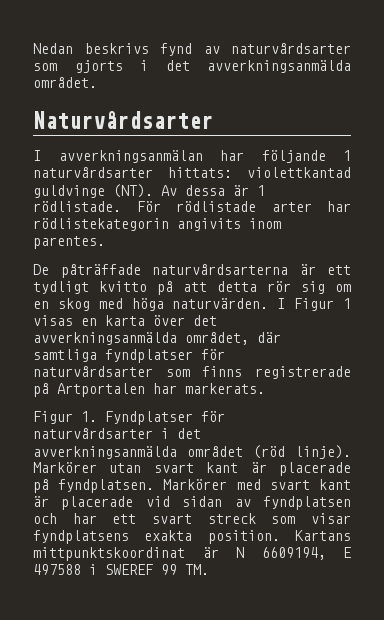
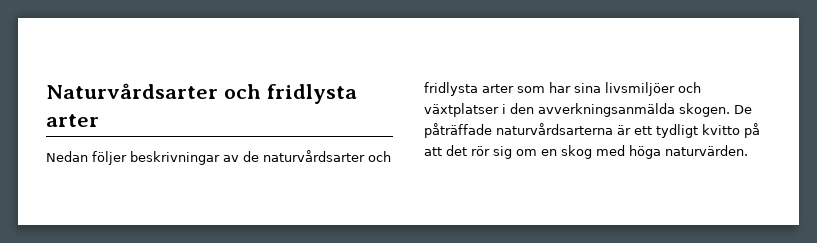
[33,43,351,56] [33,60,351,73] [33,77,97,88] [33,111,213,129] [33,150,351,163] [33,167,351,178] [33,184,265,198] [33,201,351,212] [33,218,281,231] [33,236,105,249] Nedan beskrivs fynd av naturvårdsarter som gjorts i det avverkningsanmälda området. // Naturvårdsarter // I avverkningsanmälan har följande 1 naturvårdsarter hittats: violettkantad guldvinge (NT). Av dessa är 1 rödlistade. För rödlistade arter har rödlistekategorin angivits inom parentes. // -> [46,83,357,104] [46,114,99,127] [46,150,391,165] [424,82,701,96] [424,103,730,117] Naturvårdsarter och fridlysta arter // Nedan följer beskrivningar av de naturvårdsarter och fridlysta arter som har sina livsmiljöer och växtplatser i den avverkningsanmälda skogen.
[217,281,257,292] detta -> [446,145,467,156] det
[277,298,351,311] [33,315,217,326] [33,332,281,345] [33,349,225,363] [33,366,351,379] [33,383,265,397] [33,411,225,425] [33,428,201,439] [33,445,351,459] [33,462,351,476] [33,479,351,493] [33,496,351,510] [33,513,351,524] [33,530,351,544] [33,547,351,561] [33,564,209,575] I Figur 1 visas en karta över det avverkningsanmälda området, där samtliga fyndplatser för naturvårdsarter som finns registrerade på Artportalen har markerats. // Figur 1. Fyndplatser för naturvårdsarter i det avverkningsanmälda området (röd linje). Markörer utan svart kant är placerade på fyndplatsen. Markörer med svart kant är placerade vid sidan av fyndplatsen och har ett svart streck som visar fyndplatsens exakta position. Kartans mittpunktskoordinat är N 6609194, E 497588 i SWEREF 99 TM. -> (748, 150) none

